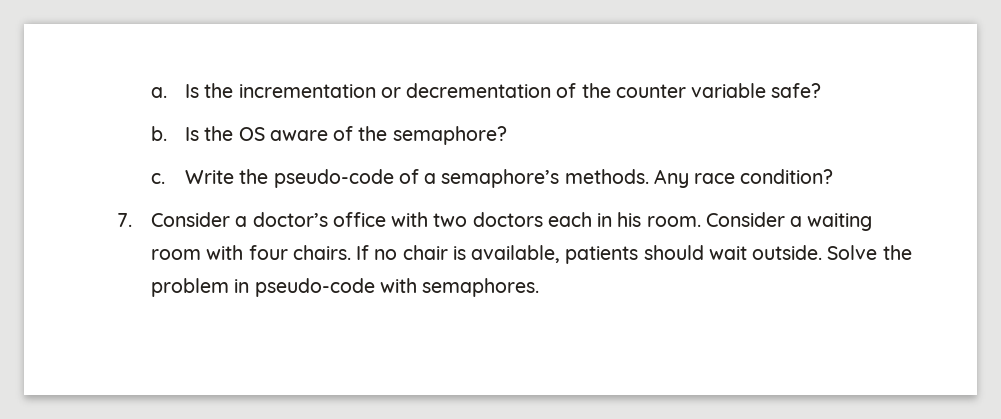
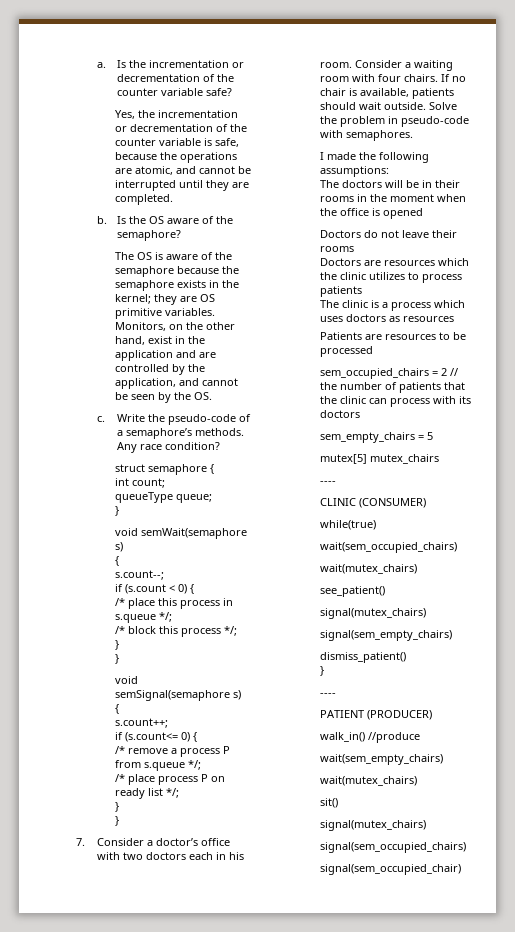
(822, 90) none -> [114,110,238,119] [114,124,247,132] [114,138,239,147] [114,152,237,163] [114,166,251,175] [114,180,249,191] [114,194,173,205] // Yes, the incrementation or decrementation of the counter variable is safe, because the operations are atomic, and cannot be interrupted until they are completed.
(507, 135) none -> [114,252,232,260] [114,266,239,277] [114,280,239,291] [114,294,215,305] [114,308,215,319] [114,322,235,331] [114,336,205,345] [114,350,216,361] [114,364,205,375] [114,378,238,389] [114,392,212,403] // The OS is aware of the semaphore because the semaphore exists in the kernel; they are OS primitive variables. Monitors, on the other hand, exist in the application and are controlled by the application, and cannot be seen by the OS.
(834, 176) none -> [114,464,214,475] [114,478,165,488] [114,492,212,503] [114,506,119,516] [114,528,247,539] [114,542,123,552] [114,556,119,566] [114,570,164,580] [114,584,194,594] [114,598,233,609] [114,612,172,623] [114,626,237,637] [114,640,119,650] [114,654,119,664] [114,676,138,684] [114,690,241,701] [114,704,119,714] [114,718,168,728] [114,732,197,742] [114,746,230,757] [114,760,201,771] [114,774,225,785] [114,788,179,799] [114,802,119,812] [114,816,119,826] // struct semaphore { // int count; // queueType queue; // } // void semWait(semaphore s) // { // s.count--; // if (s.count < 0) { // /* place this process in s.queue */; // /* block this process */; // } // } // void semSignal(semaphore s) // { // s.count++; // if (s.count<= 0) { // /* remove a process P from s.queue */; // /* place process P on ready list */; // } // }
(540, 287) none -> [319,152,429,163] [319,166,389,177] [319,180,460,188] [319,194,466,202] [319,208,423,219] [319,230,457,238] [319,246,354,252] [319,258,469,266] [319,272,462,283] [319,286,362,297] [319,300,465,311] [319,314,454,322] [319,332,466,340] [319,346,373,357] [319,368,458,379] [319,382,465,393] [319,396,471,407] [319,410,360,418] [319,432,433,443] [319,454,439,464] [319,481,336,484] [319,498,426,508] [319,520,376,530] [319,542,457,553] [319,564,417,574] [319,586,385,597] [319,608,426,619] [319,630,452,641] [319,652,406,663] [319,666,324,676] [319,693,336,696] [319,710,432,720] [319,732,420,743] [319,754,443,765] [319,776,417,786] [319,798,338,808] [319,820,426,831] [319,842,466,853] [319,864,461,875] // I made the following assumptions: // The doctors will be in their rooms in the moment when the office is opened // Doctors do not leave their rooms // Doctors are resources which the clinic utilizes to process patients // The clinic is a process which uses doctors as resources // Patients are resources to be processed // sem_occupied_chairs = 2 // the number of patients that the clinic can process with its doctors // sem_empty_chairs = 5 // mutex[5] mutex_chairs // ---- // CLINIC (CONSUMER) // while(true) // wait(sem_occupied_chairs) // wait(mutex_chairs) // see_patient() // signal(mutex_chairs) // signal(sem_empty_chairs) // dismiss_patient() // } // ---- // PATIENT (PRODUCER) // walk_in() //produce // wait(sem_empty_chairs) // wait(mutex_chairs) // sit() // signal(mutex_chairs) // signal(sem_occupied_chairs) // signal(sem_occupied_chair)

